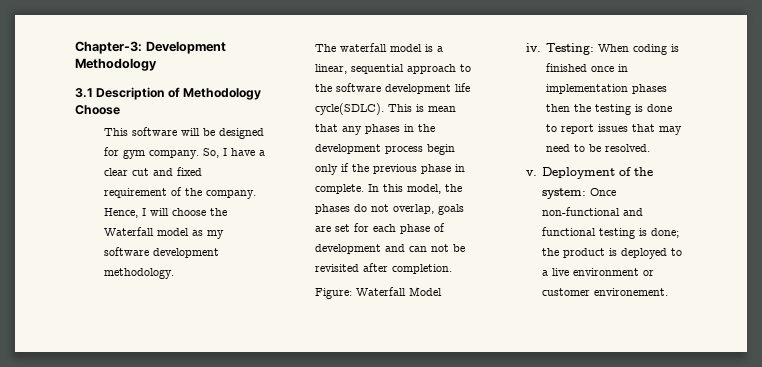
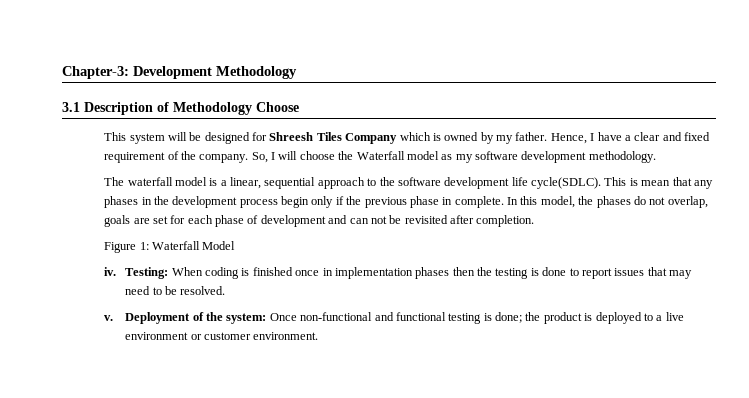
[131,127,177,136] software -> [129,133,165,144] system
[122,148,219,159] gym company. So, -> [269,132,587,144] Shreesh Tiles Company which is owned by my father. Hence,
[131,168,149,176] cut -> (661, 136) none
[103,208,138,218] Hence, -> [251,152,268,163] So,
[314,288,352,299] Figure: -> [104,242,149,253] Figure 1:
[594,288,669,296] environement. -> [253,332,319,340] environment.

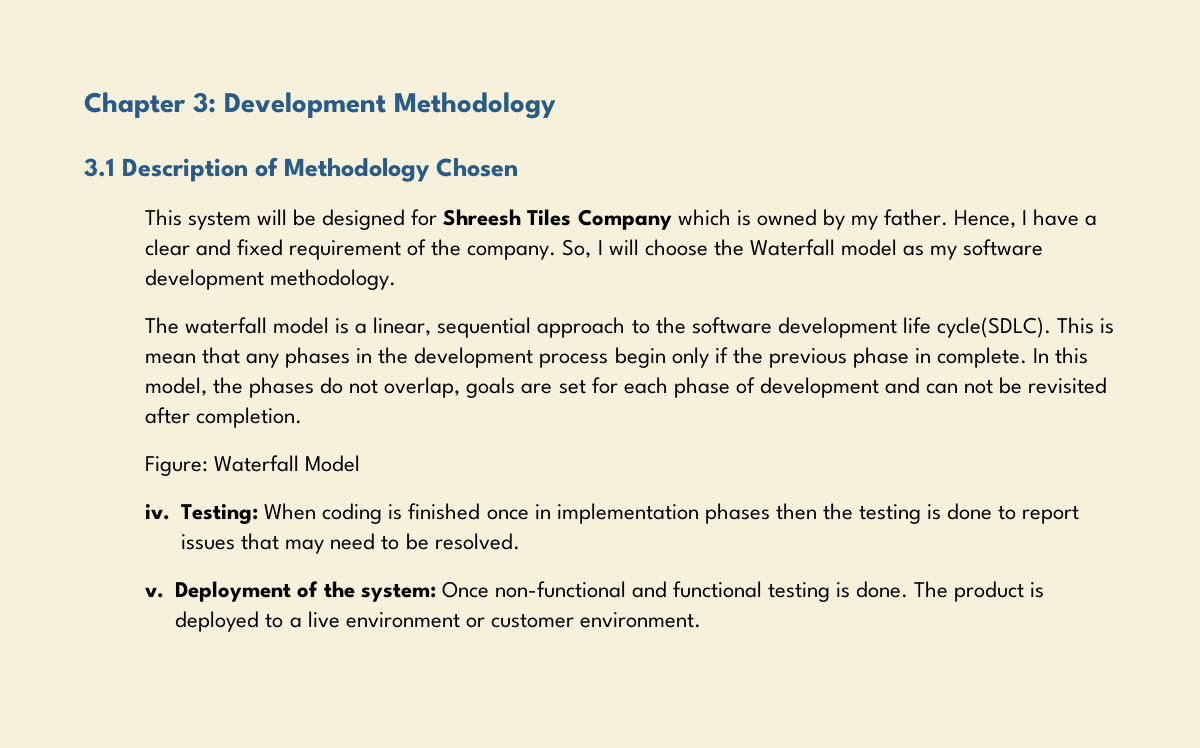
[62,66,129,79] Chapter-3: -> [84,92,216,118] Chapter 3:
[256,102,299,112] Choose -> [436,158,519,177] Chosen
[104,242,149,253] Figure 1: -> [144,456,208,476] Figure:
[495,312,541,323] done; the -> [856,581,949,598] done. The

